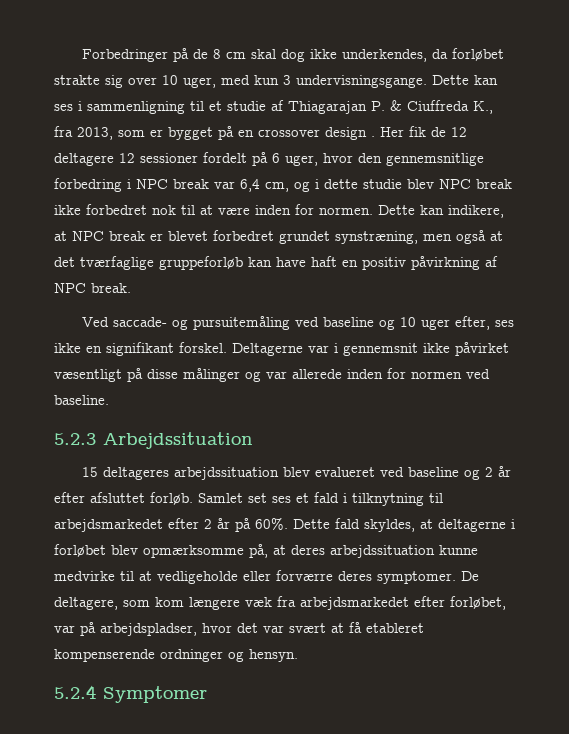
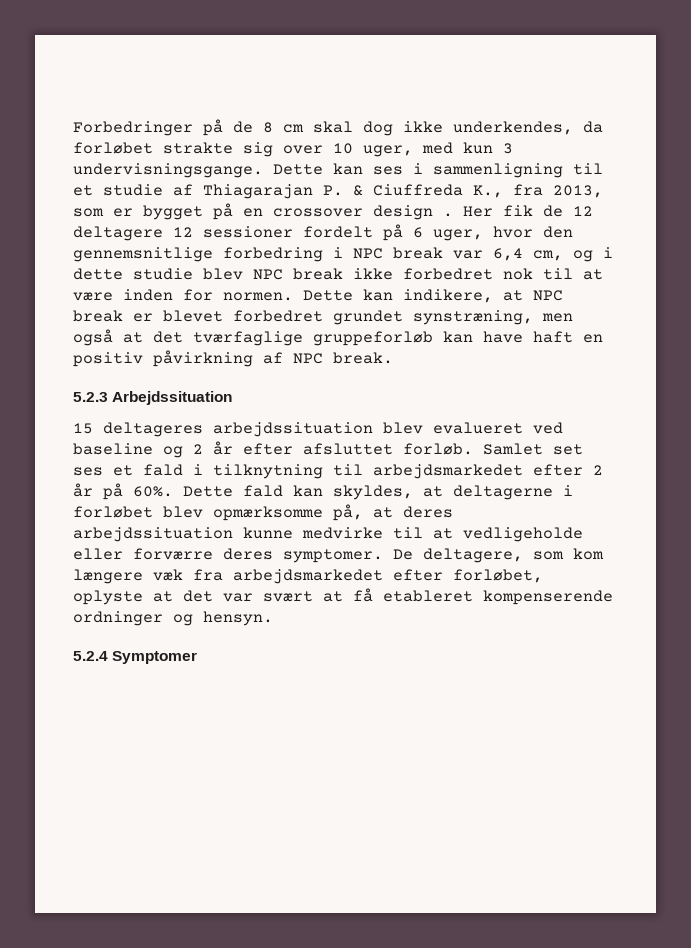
[82,316,515,330] [54,342,509,356] [54,368,490,382] [54,395,109,405] // Ved saccade- og pursuitemåling ved baseline og 10 uger efter, ses ikke en signifikant forskel. Deltagerne var i gennemsnit ikke påvirket væsentligt på disse målinger og var allerede inden for normen ved baseline. -> (393, 358) none
(360, 523) none -> [293,485,323,497] kan
[54,622,232,636] var på arbejdspladser, hvor -> [73,590,173,605] oplyste at

